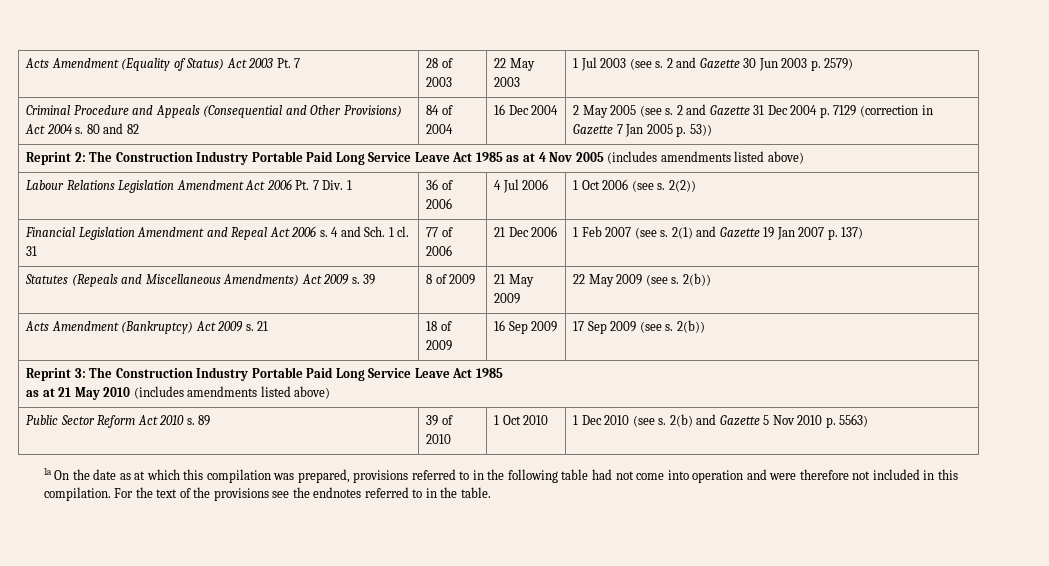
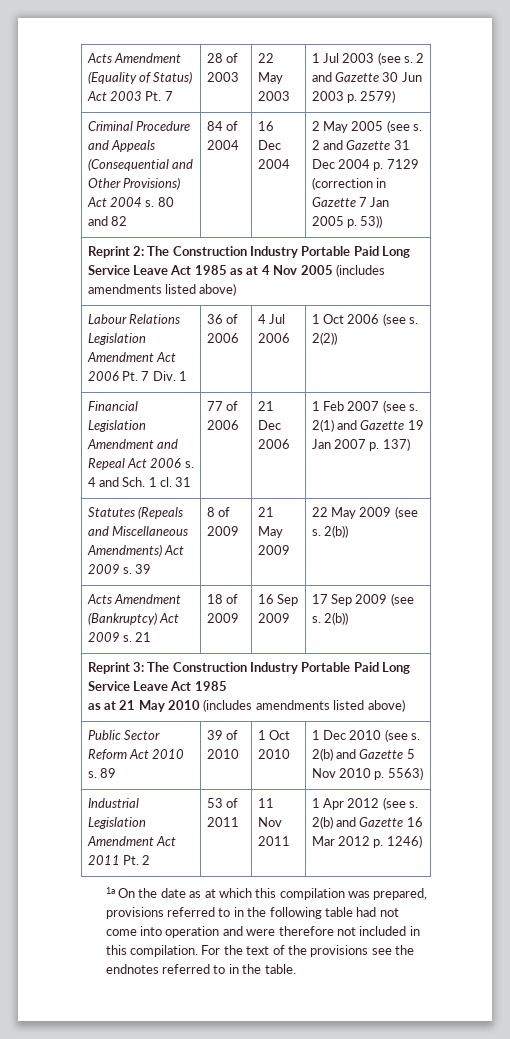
(869, 420) none -> [87,798,139,808] [87,817,146,829] [86,836,176,846] [87,855,151,865] [206,798,238,808] [206,817,239,827] [257,798,274,808] [257,817,282,827] [257,836,290,846] [311,797,419,810] [311,816,423,829] [311,835,422,848] // Industrial Legislation Amendment Act 2011 Pt. 2 | 53 of 2011 | 11 Nov 2011 | 1 Apr 2012 (see s. 2(b) and Gazette 16 Mar 2012 p. 1246)

